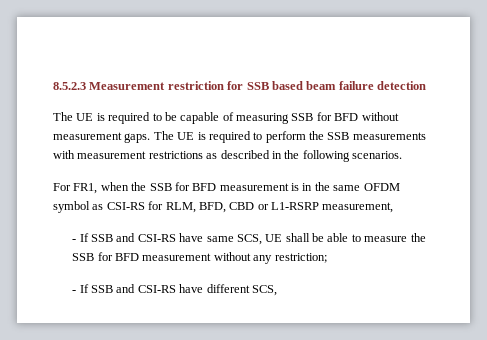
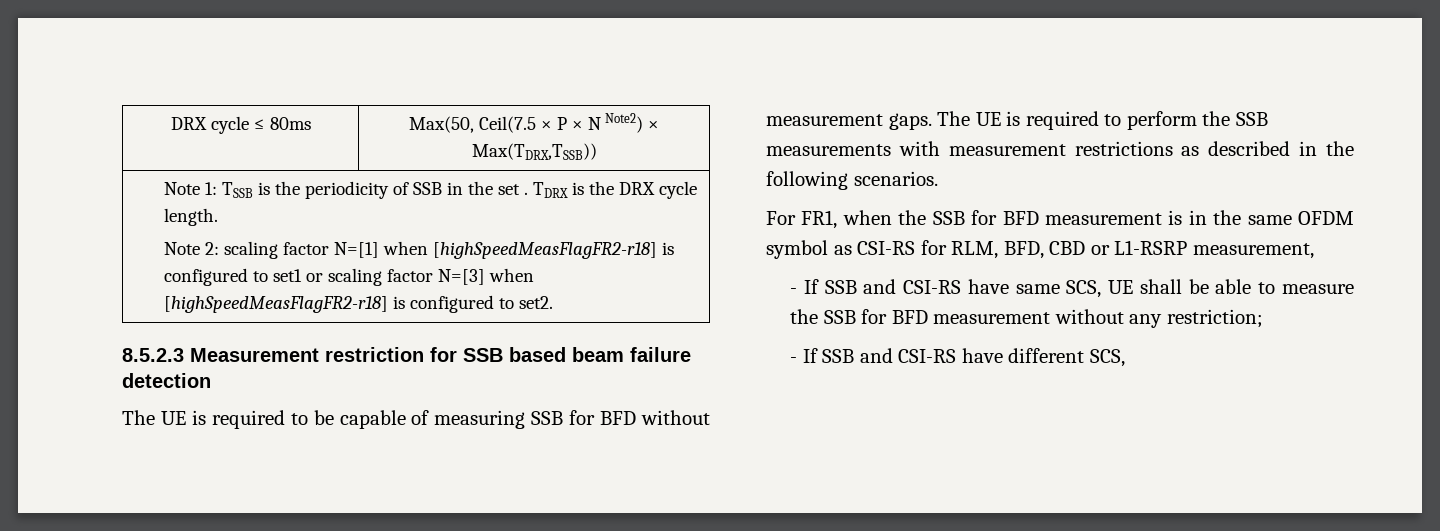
(53, 86) none -> [170,116,311,134] [408,113,660,133] [471,143,597,160] [163,181,697,199] [163,208,218,226] [163,241,674,259] [163,268,534,286] [163,295,553,313] DRX cycle ≤ 80ms | Max(50, Ceil(7.5 × P × N Note2) × Max(TDRX,TSSB)) // Note 1: TSSB is the periodicity of SSB in the set . TDRX is the DRX cycle length. // Note 2: scaling factor N=[1] when [highSpeedMeasFlagFR2-r18] is configured to set1 or scaling factor N=[3] when [highSpeedMeasFlagFR2-r18] is configured to set2. //

